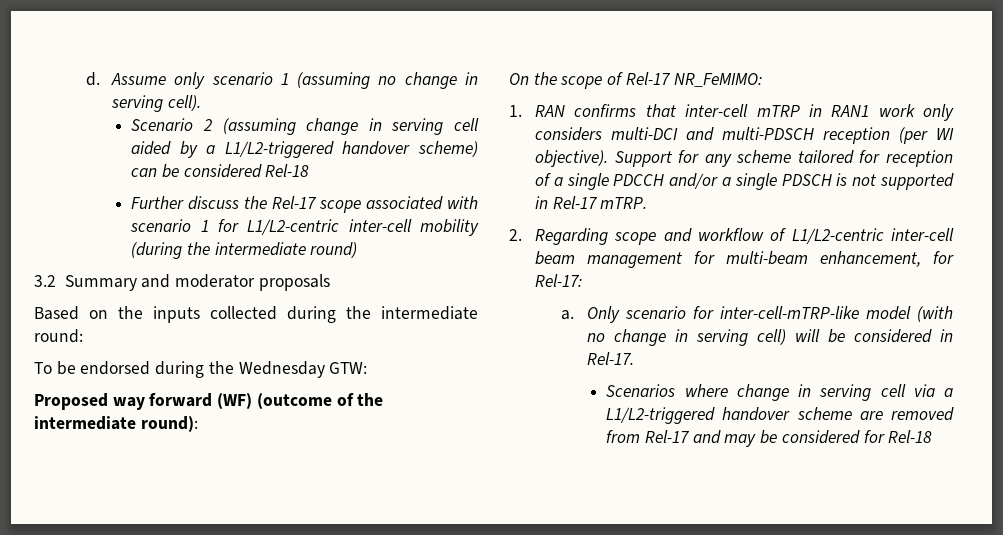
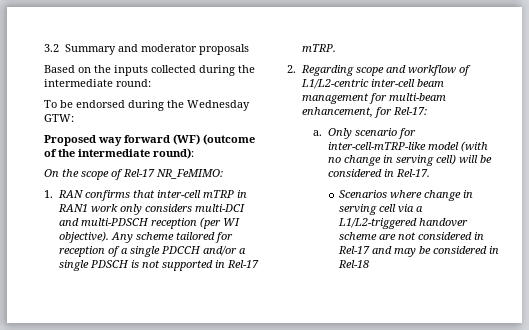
[86,72,478,89] [111,95,201,112] [131,118,479,135] [131,141,478,158] [131,164,310,178] [131,196,479,213] [130,219,479,236] [131,242,358,259] d. Assume only scenario 1 (assuming no change in serving cell). // Scenario 2 (assuming change in serving cell aided by a L1/L2-triggered handover scheme) can be considered Rel-18 // Further discuss the Rel-17 scope associated with scenario 1 for L1/L2-centric inter-cell mobility (during the intermediate round) // -> (44, 48) none
[614,150,732,167] Support for any -> [110,232,133,243] Any
[891,407,954,421] [606,430,641,443] removed from -> [397,232,484,240] not considered in
[863,430,885,443] for -> [488,246,499,254] in

